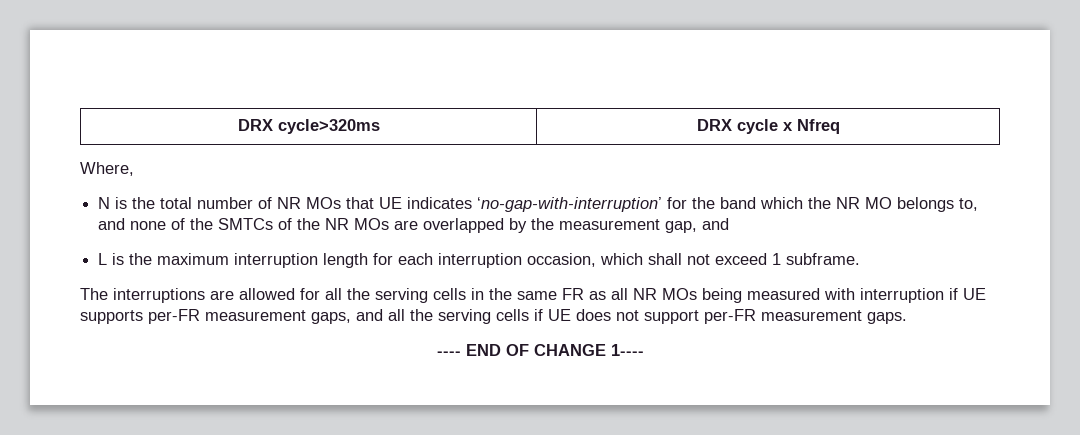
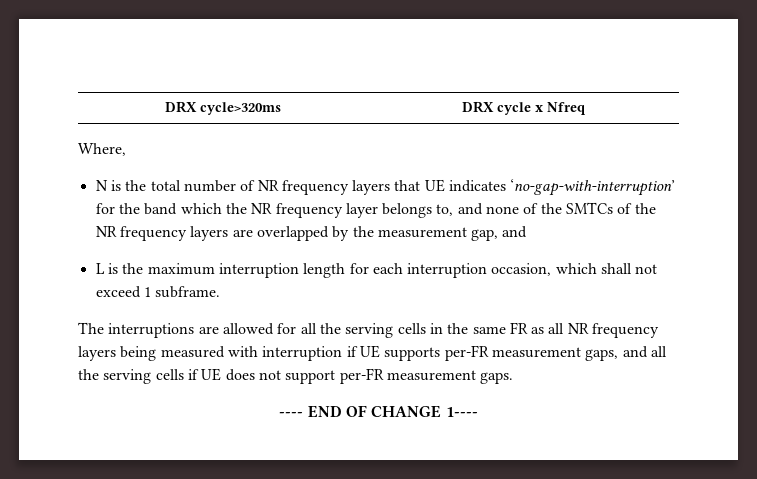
[306,197,342,209] MOs -> [281,180,391,195] frequency layers
[865,197,893,209] MO -> [275,203,378,218] frequency layer
[354,218,390,230] MOs -> [119,226,229,241] frequency layers
[662,288,697,300] MOs -> [592,323,660,338] [78,346,116,361] frequency layers

